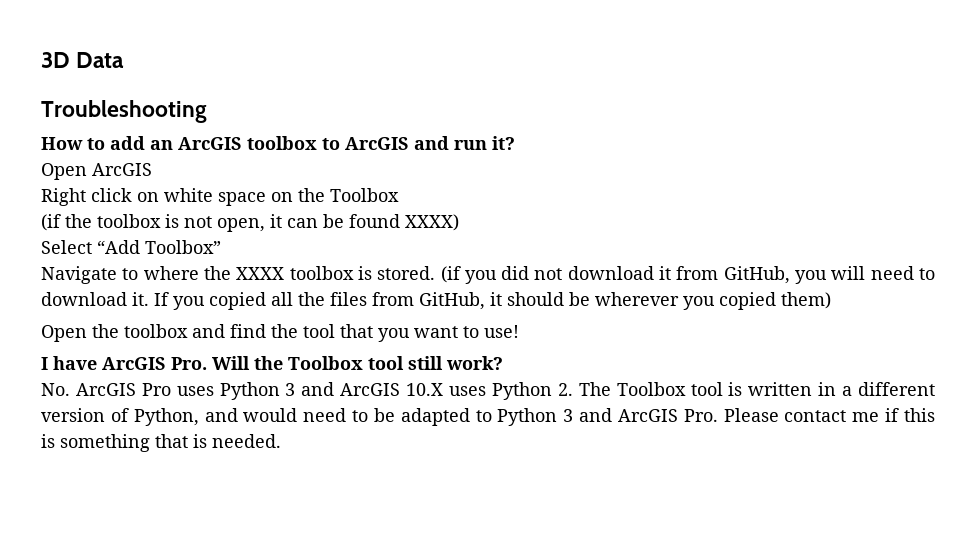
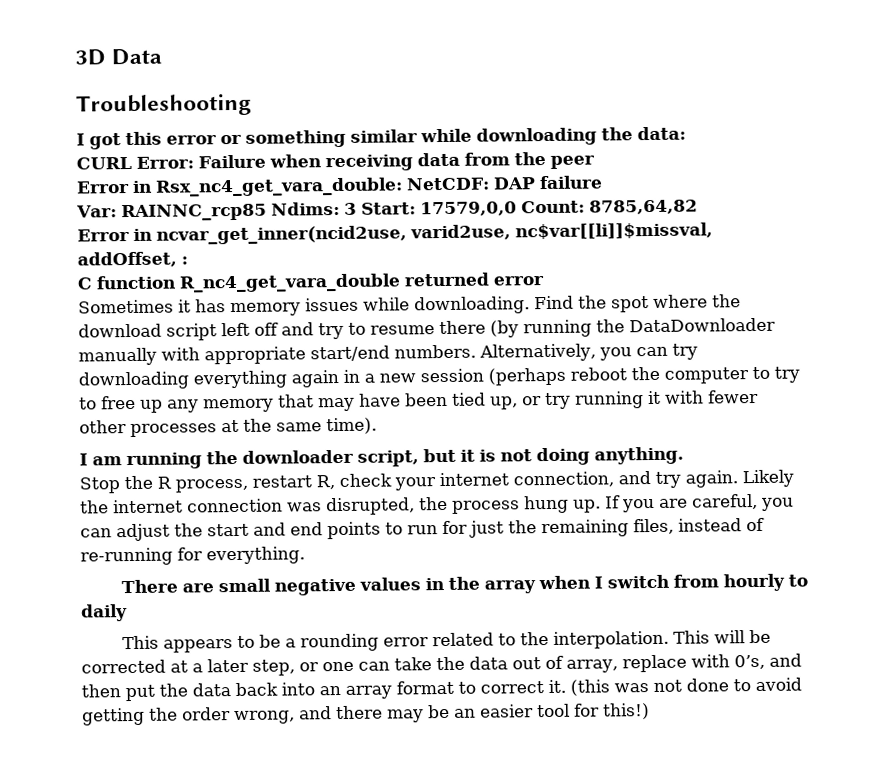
[41,136,515,150] [41,163,152,180] [41,188,399,206] [41,214,459,232] [41,240,221,254] [41,266,935,284] [41,292,831,310] [41,324,519,342] [41,356,503,370] [41,382,936,400] [41,408,936,426] [41,434,281,452] How to add an ArcGIS toolbox to ArcGIS and run it? // Open ArcGIS // Right click on white space on the Toolbox // (if the toolbox is not open, it can be found XXXX) // Select “Add Toolbox” // Navigate to where the XXXX toolbox is stored. (if you did not download it from GitHub, you will need to download it. If you copied all the files from GitHub, it should be wherever you copied them) // Open the toolbox and find the tool that you want to use! // I have ArcGIS Pro. Will the Toolbox tool still work? // No. ArcGIS Pro uses Python 3 and ArcGIS 10.X uses Python 2. The Toolbox tool is written in a different version of Python, and would need to be adapted to Python 3 and ArcGIS Pro. Please contact me if this is something that is needed. -> [76,126,686,150] [76,152,595,172] [76,175,603,197] [76,199,698,222] [77,222,713,245] [77,251,188,268] [77,272,544,293] [78,294,741,317] [78,317,776,341] [78,343,698,366] [78,366,800,390] [79,389,759,413] [79,417,377,438] [79,446,684,470] [79,469,794,494] [80,493,794,516] [80,517,765,542] [80,546,305,566] [121,573,809,596] [81,604,128,622] [122,629,772,653] [81,653,802,676] [81,677,802,702] [82,703,650,726] I got this error or something similar while downloading the data: // CURL Error: Failure when receiving data from the peer // Error in Rsx_nc4_get_vara_double: NetCDF: DAP failure // Var: RAINNC_rcp85 Ndims: 3 Start: 17579,0,0 Count: 8785,64,82 // Error in ncvar_get_inner(ncid2use, varid2use, nc$var[[li]]$missval, addOffset, : // C function R_nc4_get_vara_double returned error // Sometimes it has memory issues while downloading. Find the spot where the download script left off and try to resume there (by running the DataDownloader manually with appropriate start/end numbers. Alternatively, you can try downloading everything again in a new session (perhaps reboot the computer to try to free up any memory that may have been tied up, or try running it with fewer other processes at the same time). // I am running the downloader script, but it is not doing anything. // Stop the R process, restart R, check your internet connection, and try again. Likely the internet connection was disrupted, the process hung up. If you are careful, you can adjust the start and end points to run for just the remaining files, instead of re-running for everything. // There are small negative values in the array when I switch from hourly to daily // This appears to be a rounding error related to the interpolation. This will be corrected at a later step, or one can take the data out of array, replace with 0’s, and then put the data back into an array format to correct it. (this was not done to avoid getting the order wrong, and there may be an easier tool for this!)

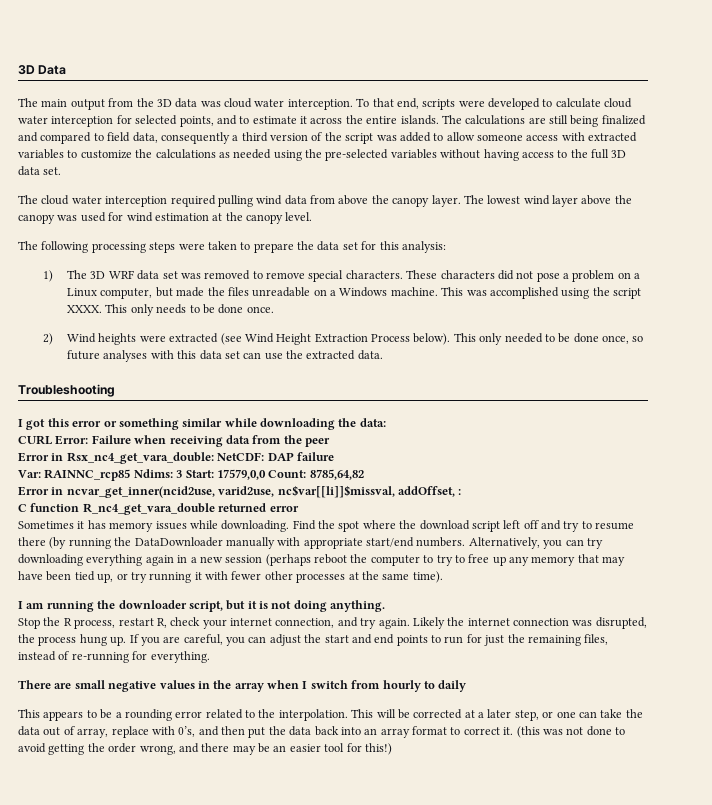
(163, 57) none -> [18,98,633,110] [18,115,646,127] [18,132,638,144] [18,149,627,161] [18,166,62,176] [18,195,632,207] [18,212,313,224] [18,241,446,253] [42,270,641,282] [67,287,642,299] [67,304,274,316] [42,333,644,345] [67,350,383,362] // The main output from the 3D data was cloud water interception. To that end, scripts were developed to calculate cloud water interception for selected points, and to estimate it across the entire islands. The calculations are still being finalized and compared to field data, consequently a third version of the script was added to allow someone access with extracted variables to customize the calculations as needed using the pre-selected variables without having access to the full 3D data set. // The cloud water interception required pulling wind data from above the canopy layer. The lowest wind layer above the canopy was used for wind estimation at the canopy level. // The following processing steps were taken to prepare the data set for this analysis: // 1) The 3D WRF data set was removed to remove special characters. These characters did not pose a problem on a Linux computer, but made the files unreadable on a Windows machine. This was accomplished using the script XXXX. This only needs to be done once. // 2) Wind heights were extracted (see Wind Height Extraction Process below). This only needed to be done once, so future analyses with this data set can use the extracted data.

